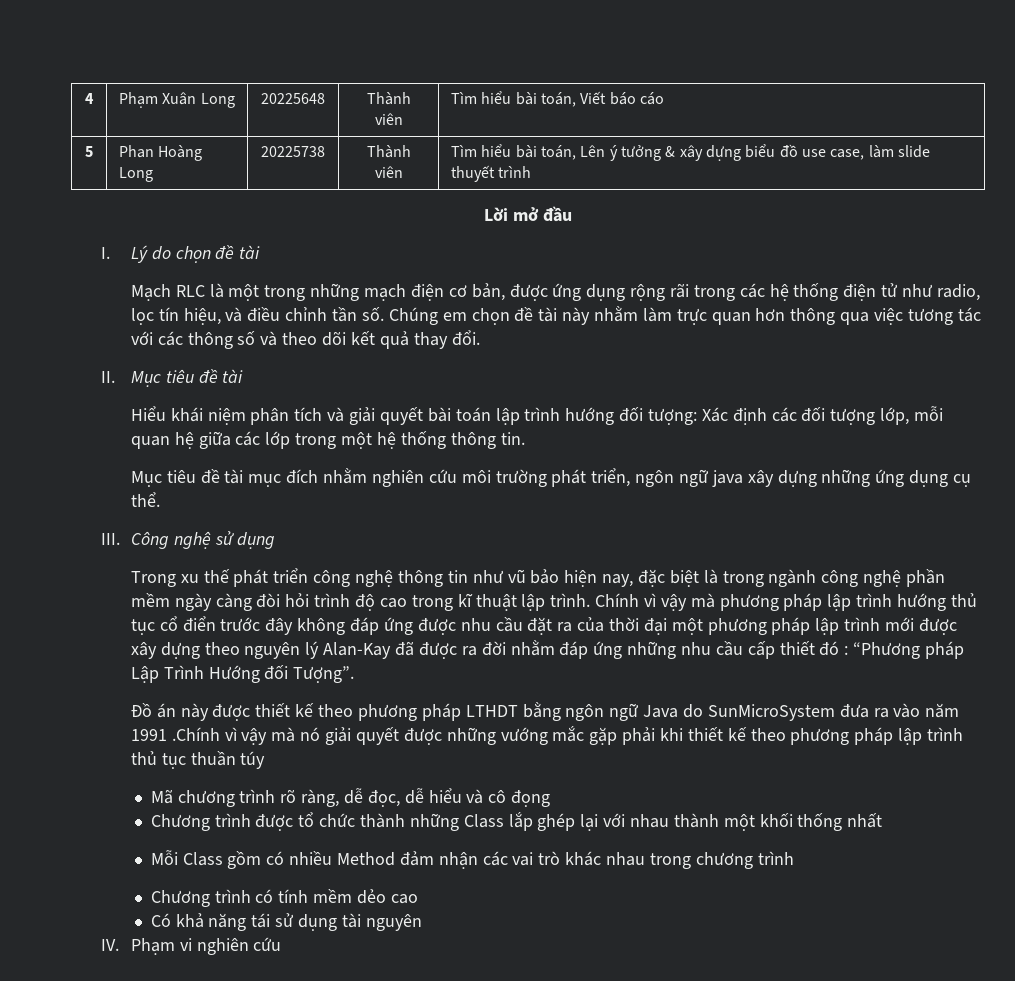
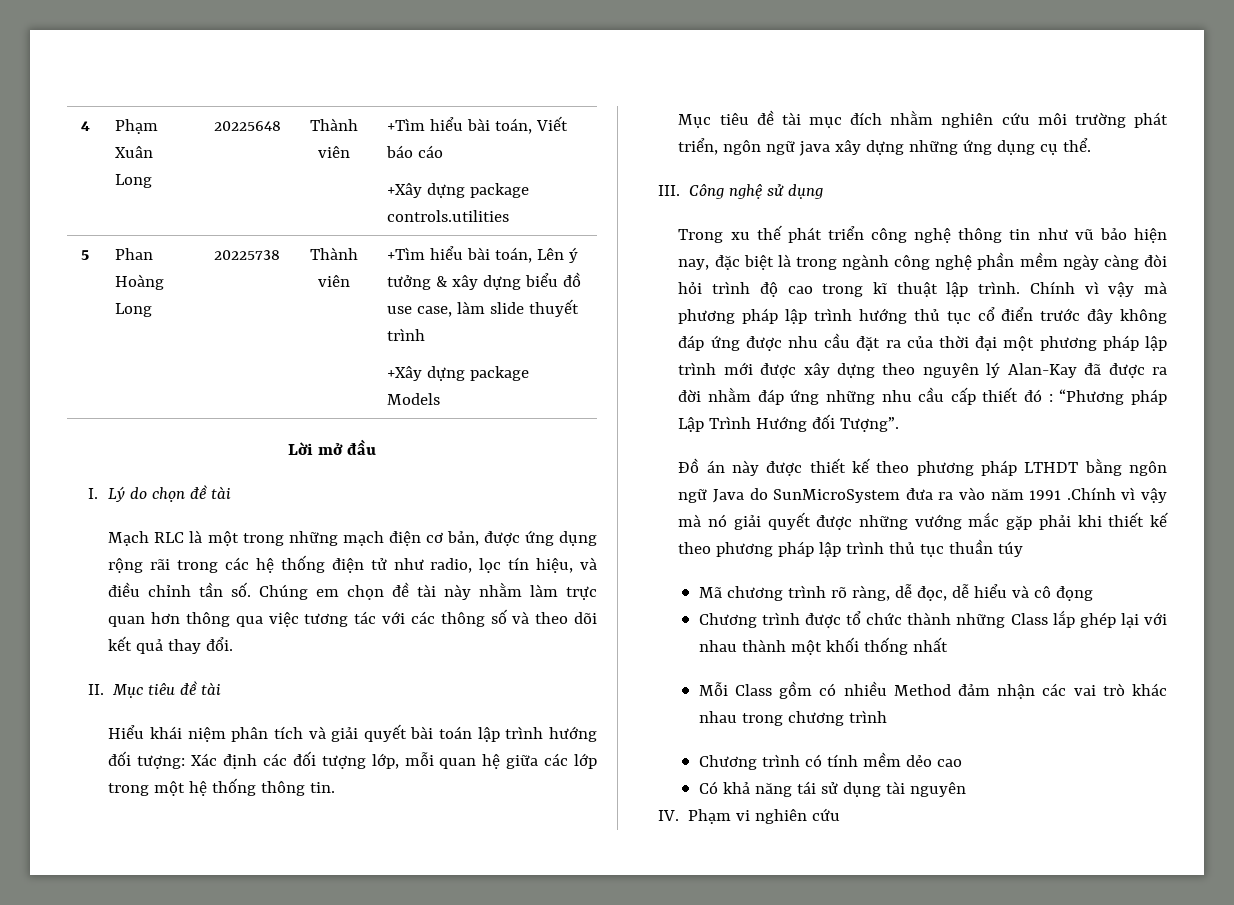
[451,92,478,104] Tìm -> [386,118,425,131] +Tìm
(664, 98) none -> [386,183,529,198] [386,210,509,222] // +Xây dựng package controls.utilities
[451,145,478,157] Tìm -> [386,247,425,260] +Tìm
(532, 172) none -> [386,366,529,381] [386,393,440,405] // +Xây dựng package Models

